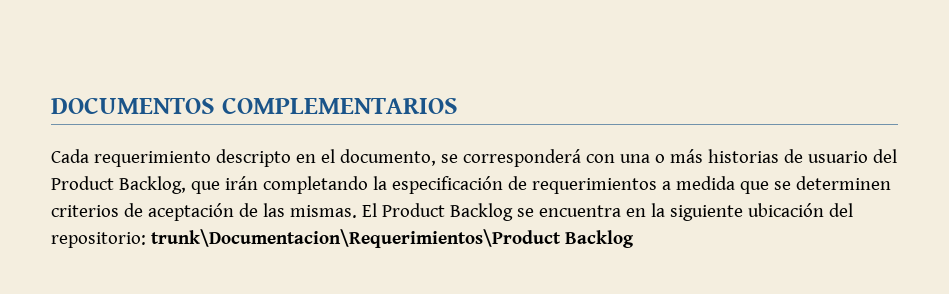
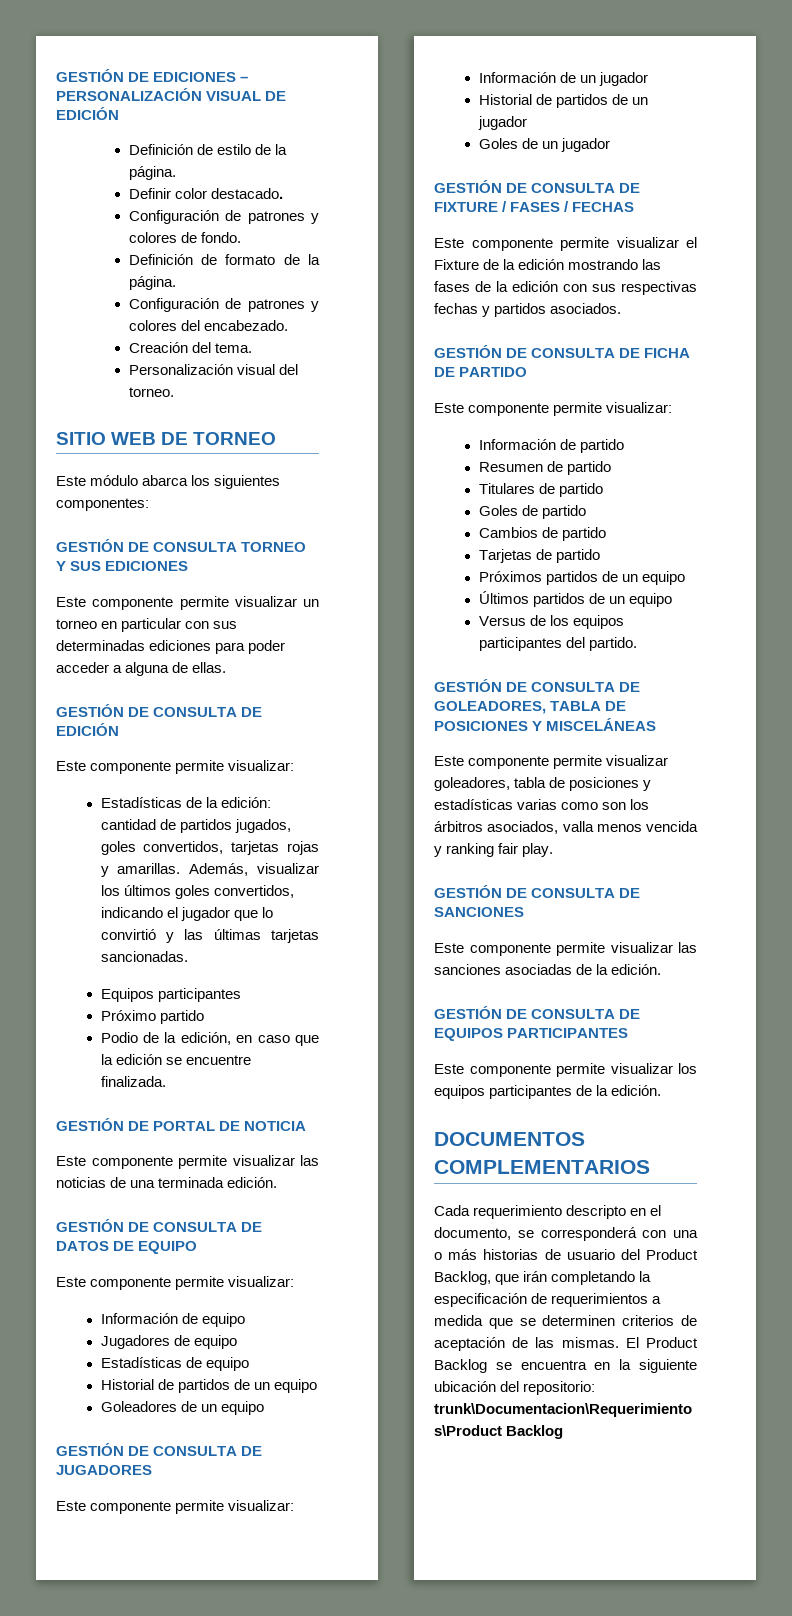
(51, 105) none -> [56,69,249,82] [56,88,287,101] [56,107,119,120] [128,144,288,155] [128,166,176,180] [128,188,284,199] [128,210,319,224] [128,232,242,243] [128,254,320,265] [128,276,176,290] [128,298,319,312] [128,320,289,331] [128,342,253,353] [128,364,299,375] [128,387,174,397] [56,432,277,445] [56,475,281,489] [56,498,149,511] [56,539,307,552] [56,561,189,571] [56,596,319,610] [56,618,238,632] [56,640,286,654] [56,662,227,676] [56,704,263,717] [56,723,119,736] [56,760,295,774] [100,797,271,808] [100,819,291,833] [100,841,319,855] [100,863,319,877] [100,885,294,899] [100,907,273,921] [100,929,319,943] [100,951,188,962] [100,988,241,1002] [100,1010,204,1024] [100,1032,319,1046] [100,1054,251,1065] [100,1076,166,1087] [56,1118,307,1131] [56,1155,319,1169] [56,1177,278,1188] [56,1219,263,1232] [56,1241,198,1254] [56,1276,295,1290] [100,1313,245,1327] [100,1335,237,1349] [100,1357,249,1371] [100,1379,317,1393] [100,1401,264,1415] [56,1443,263,1456] [56,1465,152,1475] [56,1500,295,1514] [478,72,648,86] [478,94,648,108] [477,116,527,130] [478,138,610,152] [434,180,641,193] [434,201,635,212] [434,237,697,251] [434,259,662,270] [434,281,697,295] [434,303,622,317] [434,345,691,358] [434,367,528,377] [434,402,673,416] [478,439,624,453] [478,461,611,475] [478,483,603,497] [478,505,586,519] [478,527,606,541] [478,549,600,563] [478,571,685,585] [478,591,672,607] [478,615,624,629] [478,637,637,651] [434,679,641,692] [434,701,627,714] [434,718,657,731] [434,755,669,769] [434,777,652,791] [434,799,650,810] [434,821,698,834] [434,843,554,857] [434,885,641,898] [434,907,524,917] [434,942,697,956] [434,964,662,975] [434,1006,641,1019] [434,1028,629,1041] [434,1063,697,1077] [434,1085,662,1099] GESTIÓN DE EDICIONES – PERSONALIZACIÓN VISUAL DE EDICIÓN // Definición de estilo de la página. // Definir color destacado. // Configuración de patrones y colores de fondo. // Definición de formato de la página. // Configuración de patrones y colores del encabezado. // Creación del tema. // Personalización visual del torneo. // SITIO WEB DE TORNEO // Este módulo abarca los siguientes componentes: // GESTIÓN DE CONSULTA TORNEO Y SUS EDICIONES // Este componente permite visualizar un torneo en particular con sus determinadas ediciones para poder acceder a alguna de ellas. // GESTIÓN DE CONSULTA DE EDICIÓN // Este componente permite visualizar: // Estadísticas de la edición: cantidad de partidos jugados, goles convertidos, tarjetas rojas y amarillas. Además, visualizar los últimos goles convertidos, indicando el jugador que lo convirtió y las últimas tarjetas sancionadas. // Equipos participantes // Próximo partido // Podio de la edición, en caso que la edición se encuentre finalizada. // GESTIÓN DE PORTAL DE NOTICIA // Este componente permite visualizar las noticias de una terminada edición. // GESTIÓN DE CONSULTA DE DATOS DE EQUIPO // Este componente permite visualizar: // Información de equipo // Jugadores de equipo // Estadísticas de equipo // Historial de partidos de un equipo // Goleadores de un equipo // GESTIÓN DE CONSULTA DE JUGADORES // Este componente permite visualizar: // Información de un jugador // Historial de partidos de un jugador // Goles de un jugador // GESTIÓN DE CONSULTA DE FIXTURE / FASES / FECHAS // Este componente permite visualizar el Fixture de la edición mostrando las fases de la edición con sus respectivas fechas y partidos asociados. // GESTIÓN DE CONSULTA DE FICHA DE PARTIDO // Este componente permite visualizar: // Información de partido // Resumen de partido // Titulares de partido // Goles de partido // Cambios de partido // Tarjetas de partido // Próximos partidos de un equipo // Últimos partidos de un equipo // Versus de los equipos participantes del partido. // GESTIÓN DE CONSULTA DE GOLEADORES, TABLA DE POSICIONES Y MISCELÁNEAS // Este componente permite visualizar goleadores, tabla de posiciones y estadísticas varias como son los árbitros asociados, valla menos vencida y ranking fair play. // GESTIÓN DE CONSULTA DE SANCIONES // Este componente permite visualizar las sanciones asociadas de la edición. // GESTIÓN DE CONSULTA DE EQUIPOS PARTICIPANTES // Este componente permite visualizar los equipos participantes de la edición. //

